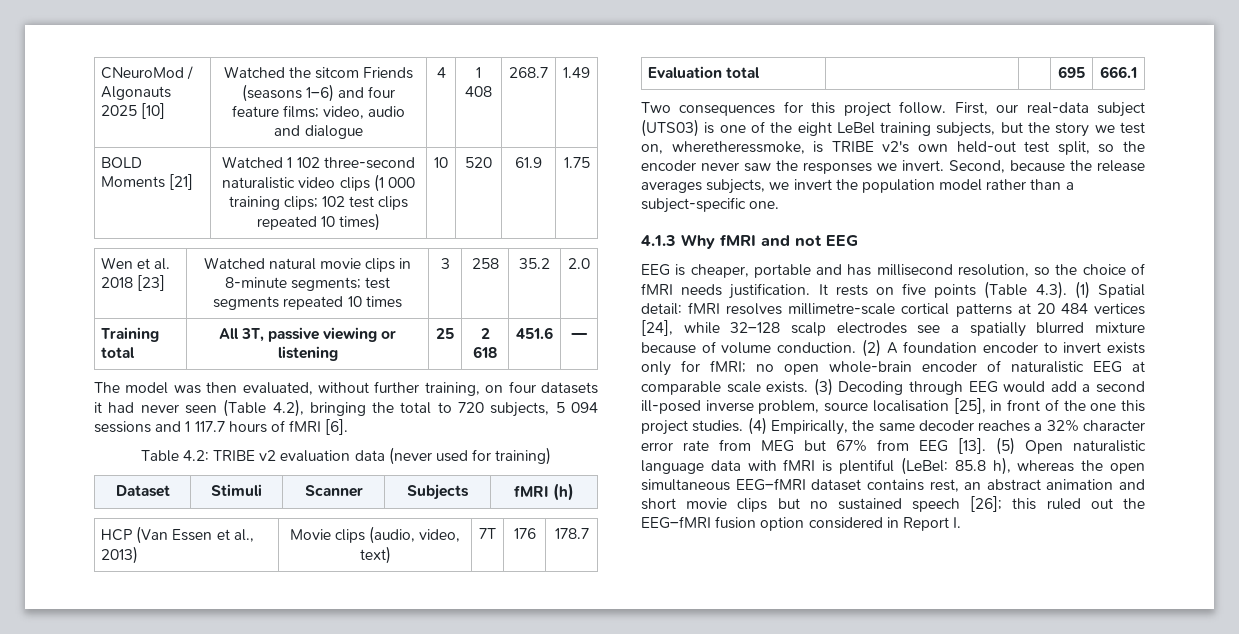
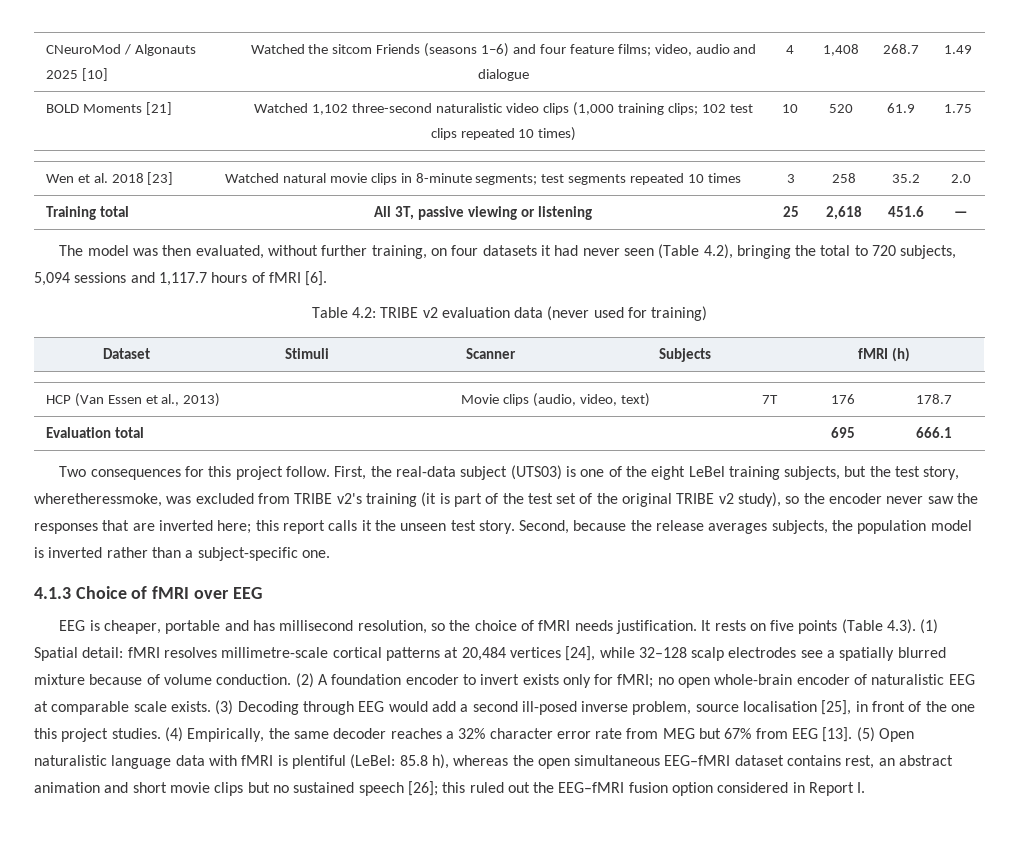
[476,67,481,78] [465,86,492,97] 1 408 -> [822,44,859,56] 1,408
[287,157,320,168] 1 102 -> [312,104,349,115] 1,102
[373,174,415,192] (1 000 -> [572,102,614,116] (1,000
[480,328,490,339] [473,346,497,358] 2 618 -> [825,206,862,220] 2,618
[555,402,598,413] [94,421,225,433] 5 094 sessions and 1 117.7 -> [34,272,207,286] 5,094 sessions and 1,117.7
[996,104,1019,113] our -> [370,466,392,477] the
[1055,122,1145,137] [641,141,1090,155] story we test on, wheretheressmoke, is TRIBE v2's own held-out test split, -> [895,466,960,480] [34,492,782,507] test story, wheretheressmoke, was excluded from TRIBE v2's training (it is part of the test set of the original TRIBE v2 study),
[877,160,944,171] we invert. -> [102,520,515,534] that are inverted here; this report calls it the unseen test story.
[769,179,832,190] we invert -> (828, 527) none
(983, 185) none -> [34,547,103,558] is inverted
[681,234,822,249] Why fMRI and not -> [75,586,229,599] Choice of fMRI over
[1036,303,1088,314] 20 484 -> [461,647,506,661] 20,484

